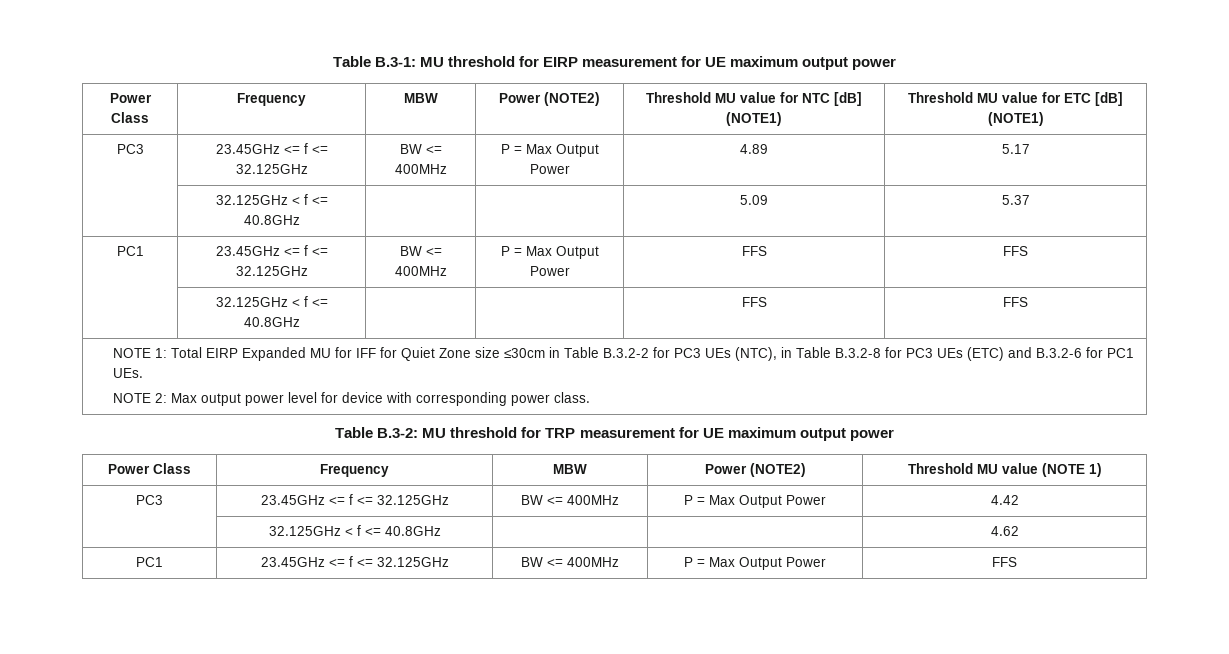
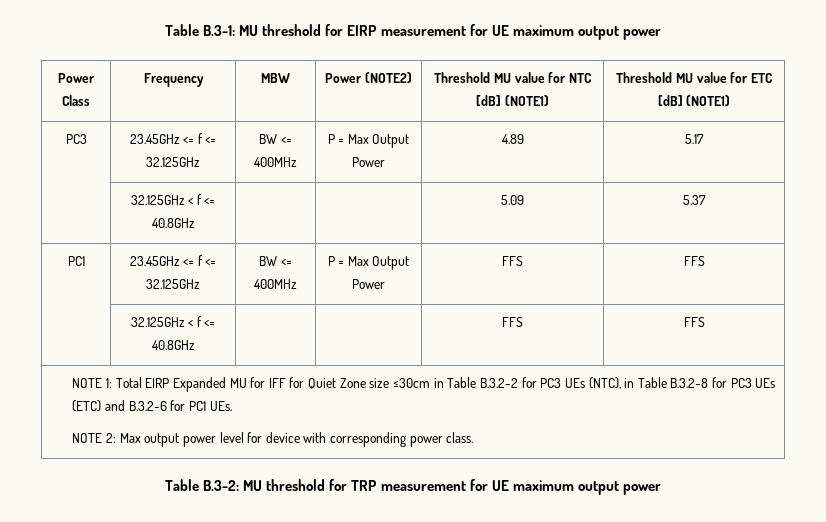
[108,463,191,474] [320,464,389,477] [553,464,587,474] [704,463,806,477] [907,463,1102,477] [136,495,163,505] [260,494,449,505] [521,495,619,505] [684,495,826,508] [990,495,1019,505] [268,525,441,536] [990,526,1019,536] [136,557,163,567] [260,556,449,567] [521,557,619,567] [684,557,826,570] [992,557,1017,567] // Power Class | Frequency | MBW | Power (NOTE2) | Threshold MU value (NOTE 1) // PC3 | 23.45GHz <= f <= 32.125GHz | BW <= 400MHz | P = Max Output Power | 4.42 // | 32.125GHz < f <= 40.8GHz | | | 4.62 // PC1 | 23.45GHz <= f <= 32.125GHz | BW <= 400MHz | P = Max Output Power | FFS -> (661, 489) none

